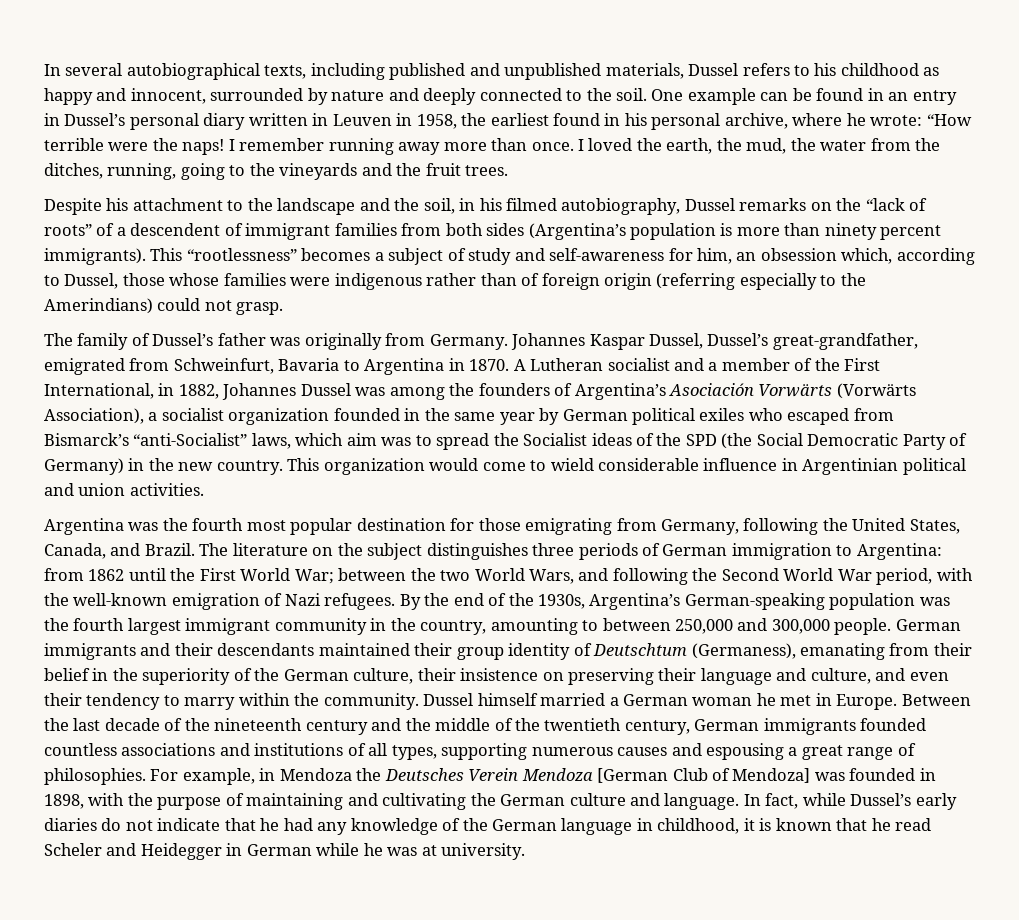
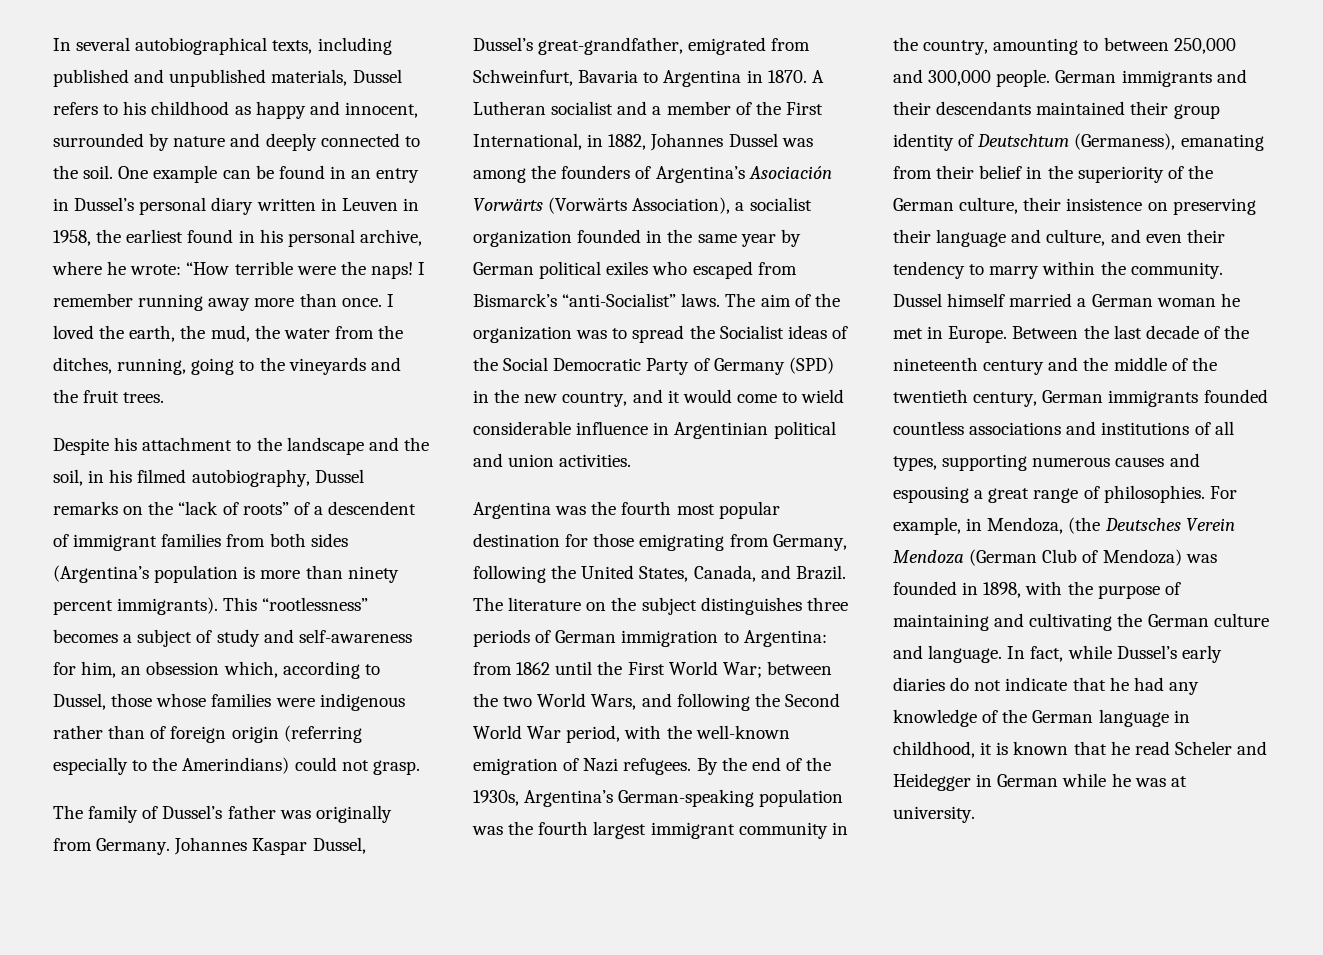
[251,433,377,449] laws, which aim -> [681,293,840,307] [473,326,572,343] laws. The aim of the organization
[685,433,753,449] SPD (the -> (498, 364) none
[44,458,124,475] Germany) -> [713,357,834,375] Germany (SPD)
[216,458,425,475] country. This organization -> [562,389,680,407] country, and it
[279,768,382,781] Mendoza the -> [987,517,1101,534] Mendoza, (the
[597,768,669,783] [German -> [969,549,1038,566] (German
[732,768,811,783] Mendoza] -> [1102,549,1182,566] Mendoza)

